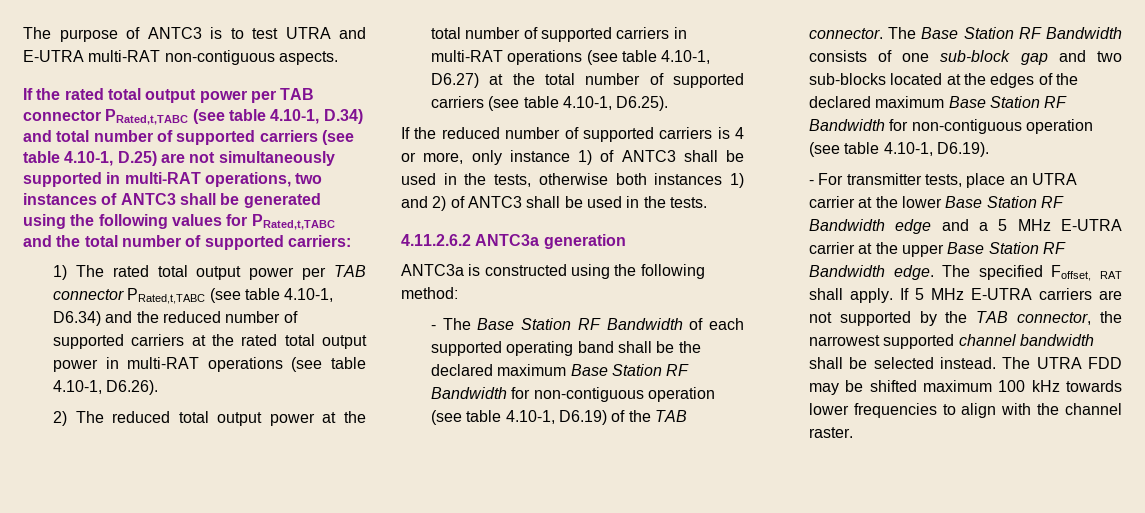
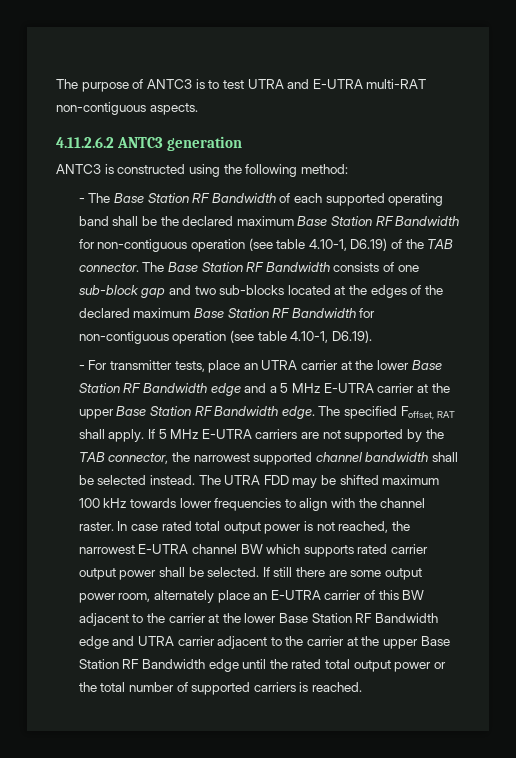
[23,88,315,103] [23,109,363,125] [23,130,354,145] [23,151,335,166] [23,172,323,187] [23,193,321,208] [23,214,335,230] [23,235,351,250] [52,265,366,280] [52,288,334,304] [52,311,298,326] [52,334,368,349] [52,357,366,372] [52,380,159,395] [52,411,367,426] [430,27,687,42] [430,50,711,65] [430,73,744,88] [430,96,669,111] [401,127,744,142] [401,150,744,165] [401,173,744,188] [401,196,707,211] [401,234,540,246] If the rated total output power per TAB connector PRated,t,TABC (see table 4.10-1, D.34) and total number of supported carriers (see table 4.10-1, D.25) are not simultaneously supported in multi-RAT operations, two instances of ANTC3 shall be generated using the following values for PRated,t,TABC and the total number of supported carriers: // 1) The rated total output power per TAB connector PRated,t,TABC (see table 4.10-1, D6.34) and the reduced number of supported carriers at the rated total output power in multi-RAT operations (see table 4.10-1, D6.26). // 2) The reduced total output power at the total number of supported carriers in multi-RAT operations (see table 4.10-1, D6.27) at the total number of supported carriers (see table 4.10-1, D6.25). // If the reduced number of supported carriers is 4 or more, only instance 1) of ANTC3 shall be used in the tests, otherwise both instances 1) and 2) of ANTC3 shall be used in the tests. // 4.11.2.6.2 ANTC3a -> [56,137,163,148] 4.11.2.6.2 ANTC3
[401,264,464,276] ANTC3a -> [56,164,101,174] ANTC3
(853, 432) none -> [117,521,411,534] [78,544,429,557] [78,567,423,580] [78,590,425,603] [78,613,439,626] [78,636,450,649] [78,659,447,672] [78,682,363,695] In case rated total output power is not reached, the narrowest E-UTRA channel BW which supports rated carrier output power shall be selected. If still there are some output power room, alternately place an E-UTRA carrier of this BW adjacent to the carrier at the lower Base Station RF Bandwidth edge and UTRA carrier adjacent to the carrier at the upper Base Station RF Bandwidth edge until the rated total output power or the total number of supported carriers is reached.

